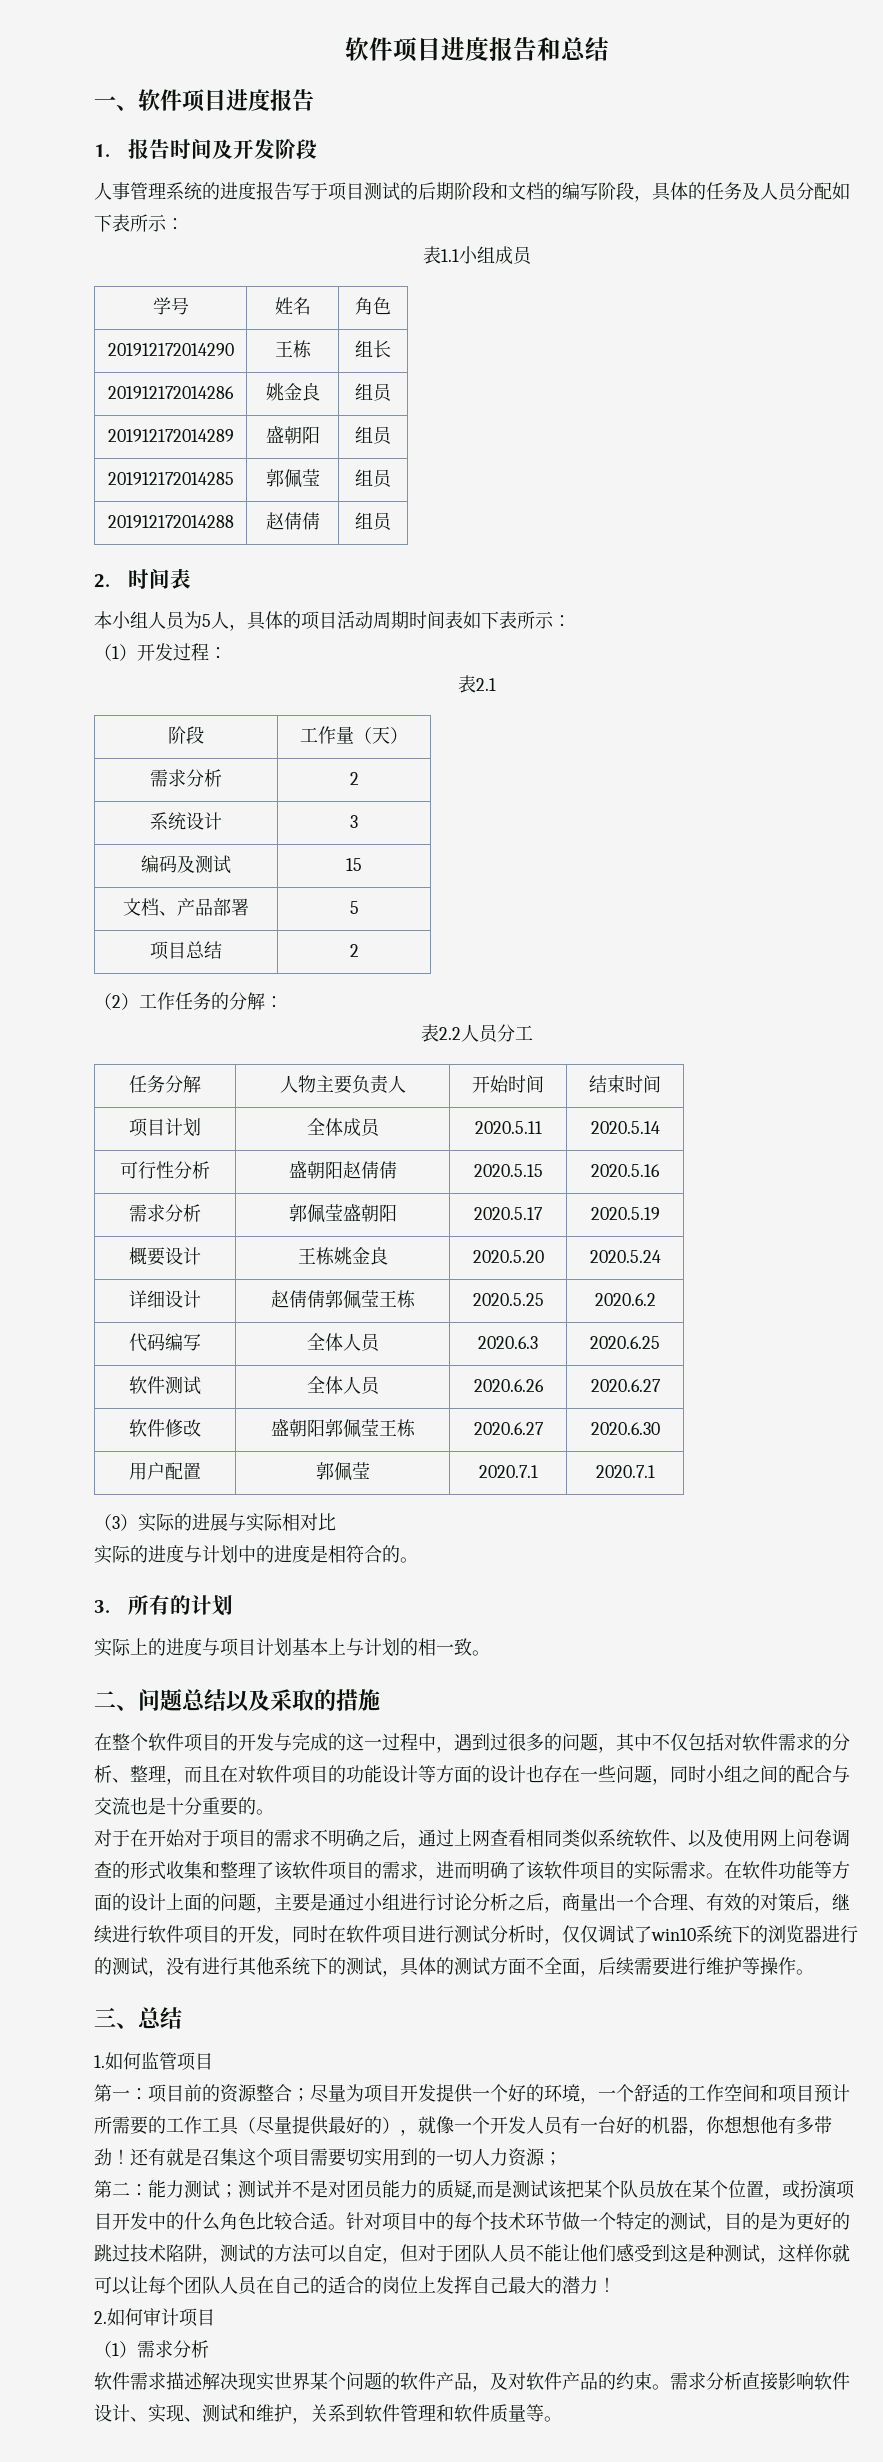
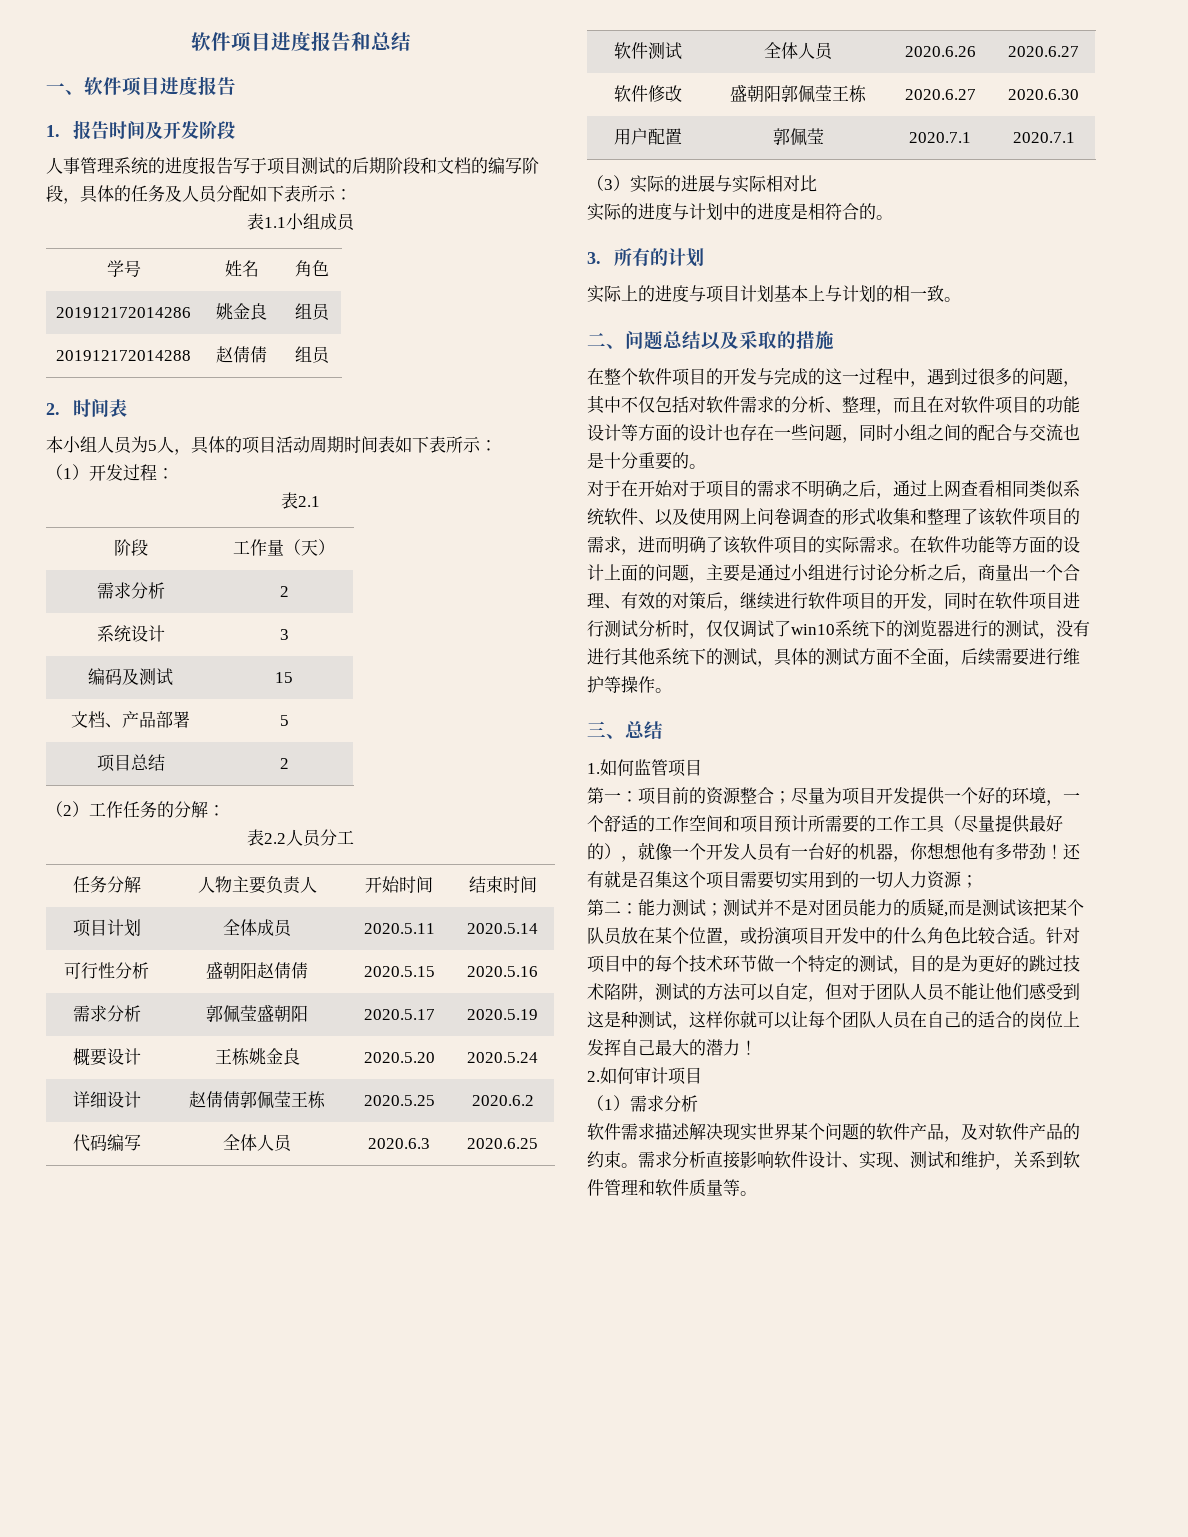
[107,343,234,356] [274,340,312,358] [355,340,391,358] // 201912172014290 | 王栋 | 组长 -> (329, 268) none
[107,429,234,442] [265,426,320,444] [355,426,393,445] [107,472,234,485] [265,469,320,488] [355,469,393,488] // 201912172014289 | 盛朝阳 | 组员 // 201912172014285 | 郭佩莹 | 组员 -> (331, 312) none

